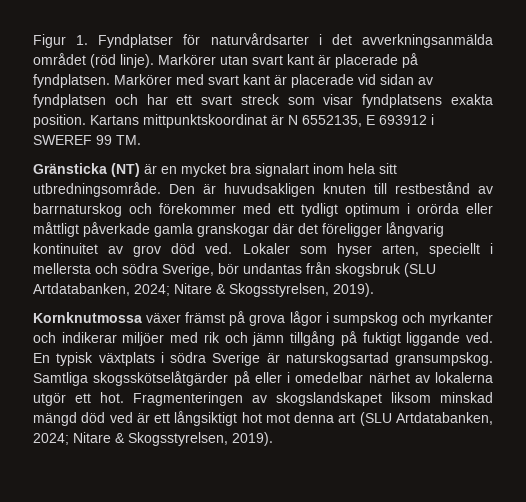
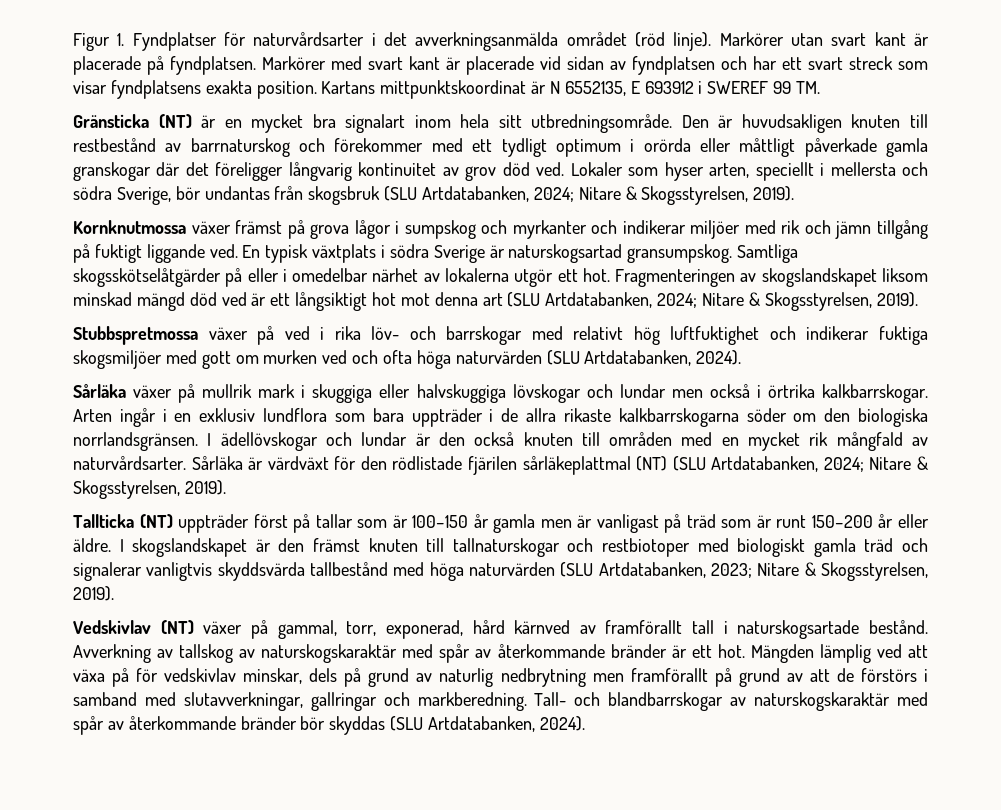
(273, 439) none -> [73,326,928,345] [73,350,742,369] [73,384,929,403] [73,408,929,427] [73,432,928,451] [73,456,928,475] [73,480,226,499] [73,514,929,533] [73,538,929,557] [73,562,929,581] [73,586,114,601] [73,620,928,639] [73,644,928,663] [73,668,929,687] [73,692,929,711] [73,716,585,735] // Stubbspretmossa växer på ved i rika löv- och barrskogar med relativt hög luftfuktighet och indikerar fuktiga skogsmiljöer med gott om murken ved och ofta höga naturvärden (SLU Artdatabanken, 2024). // Sårläka växer på mullrik mark i skuggiga eller halvskuggiga lövskogar och lundar men också i örtrika kalkbarrskogar. Arten ingår i en exklusiv lundflora som bara uppträder i de allra rikaste kalkbarrskogarna söder om den biologiska norrlandsgränsen. I ädellövskogar och lundar är den också knuten till områden med en mycket rik mångfald av naturvårdsarter. Sårläka är värdväxt för den rödlistade fjärilen sårläkeplattmal (NT) (SLU Artdatabanken, 2024; Nitare & Skogsstyrelsen, 2019). // Tallticka (NT) uppträder först på tallar som är 100–150 år gamla men är vanligast på träd som är runt 150–200 år eller äldre. I skogslandskapet är den främst knuten till tallnaturskogar och restbiotoper med biologiskt gamla träd och signalerar vanligtvis skyddsvärda tallbestånd med höga naturvärden (SLU Artdatabanken, 2023; Nitare & Skogsstyrelsen, 2019). // Vedskivlav (NT) växer på gammal, torr, exponerad, hård kärnved av framförallt tall i naturskogsartade bestånd. Avverkning av tallskog av naturskogskaraktär med spår av återkommande bränder är ett hot. Mängden lämplig ved att växa på för vedskivlav minskar, dels på grund av naturlig nedbrytning men framförallt på grund av att de förstörs i samband med slutavverkningar, gallringar och markberedning. Tall- och blandbarrskogar av naturskogskaraktär med spår av återkommande bränder bör skyddas (SLU Artdatabanken, 2024).

